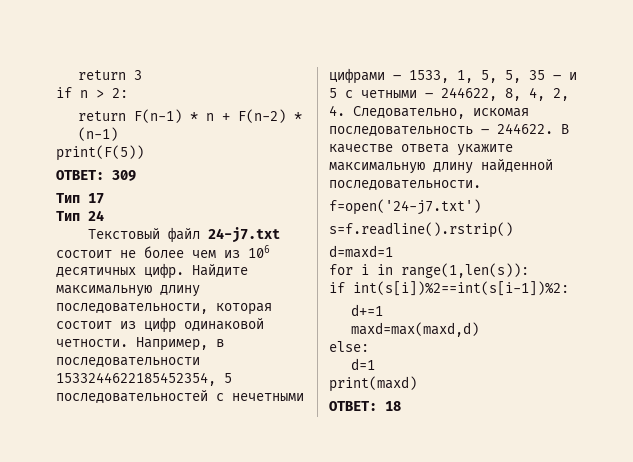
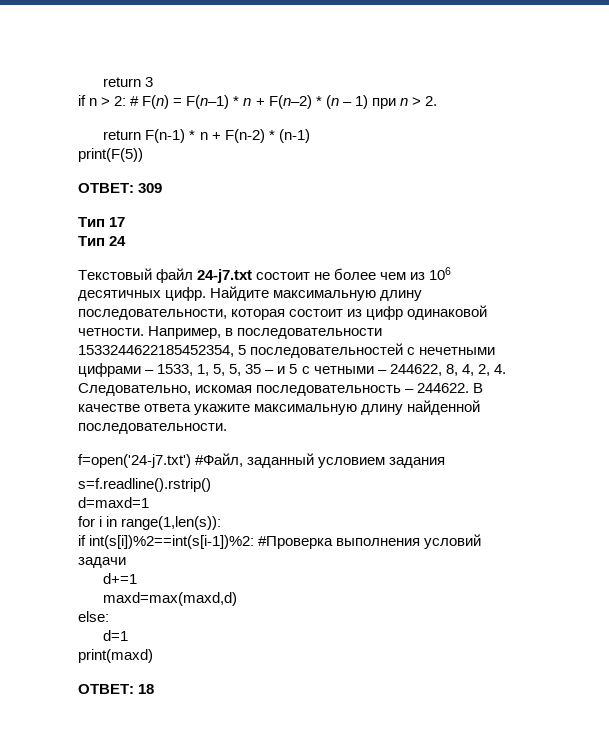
(128, 93) none -> [130,95,437,109] # F(n) = F(n–1) * n + F(n–2) * (n – 1) при n > 2.
(481, 207) none -> [195,453,446,468] #Файл, заданный условием задания
(569, 288) none -> [258,534,482,549] [78,557,126,568] #Проверка выполнения условий задачи

